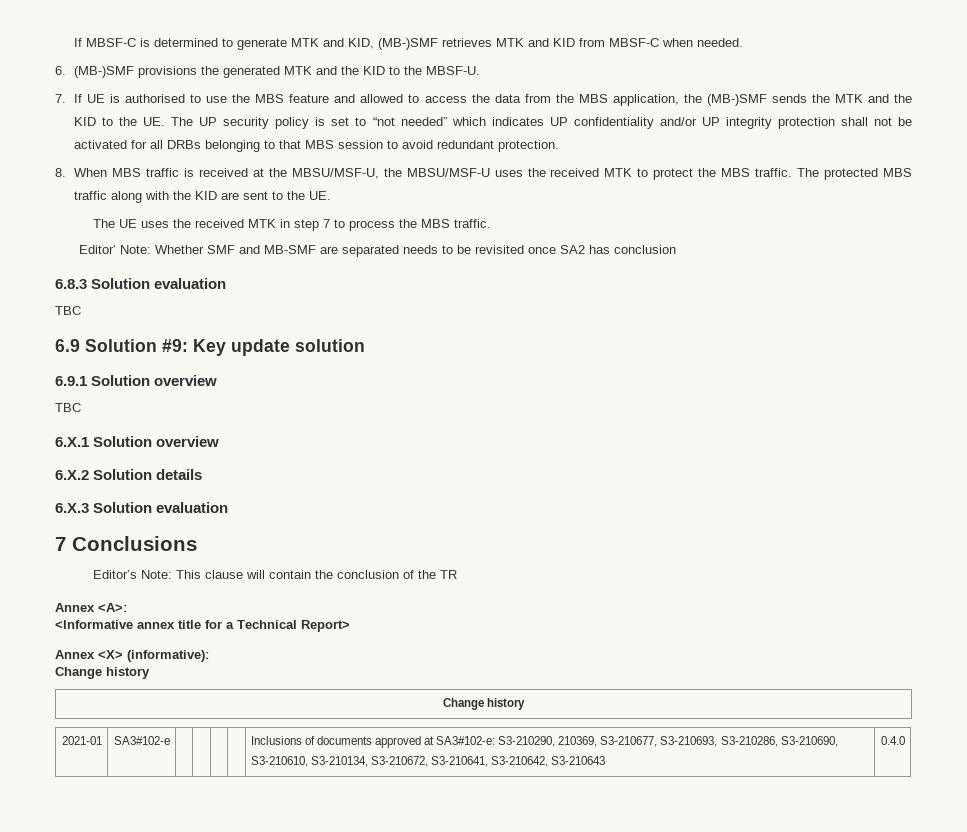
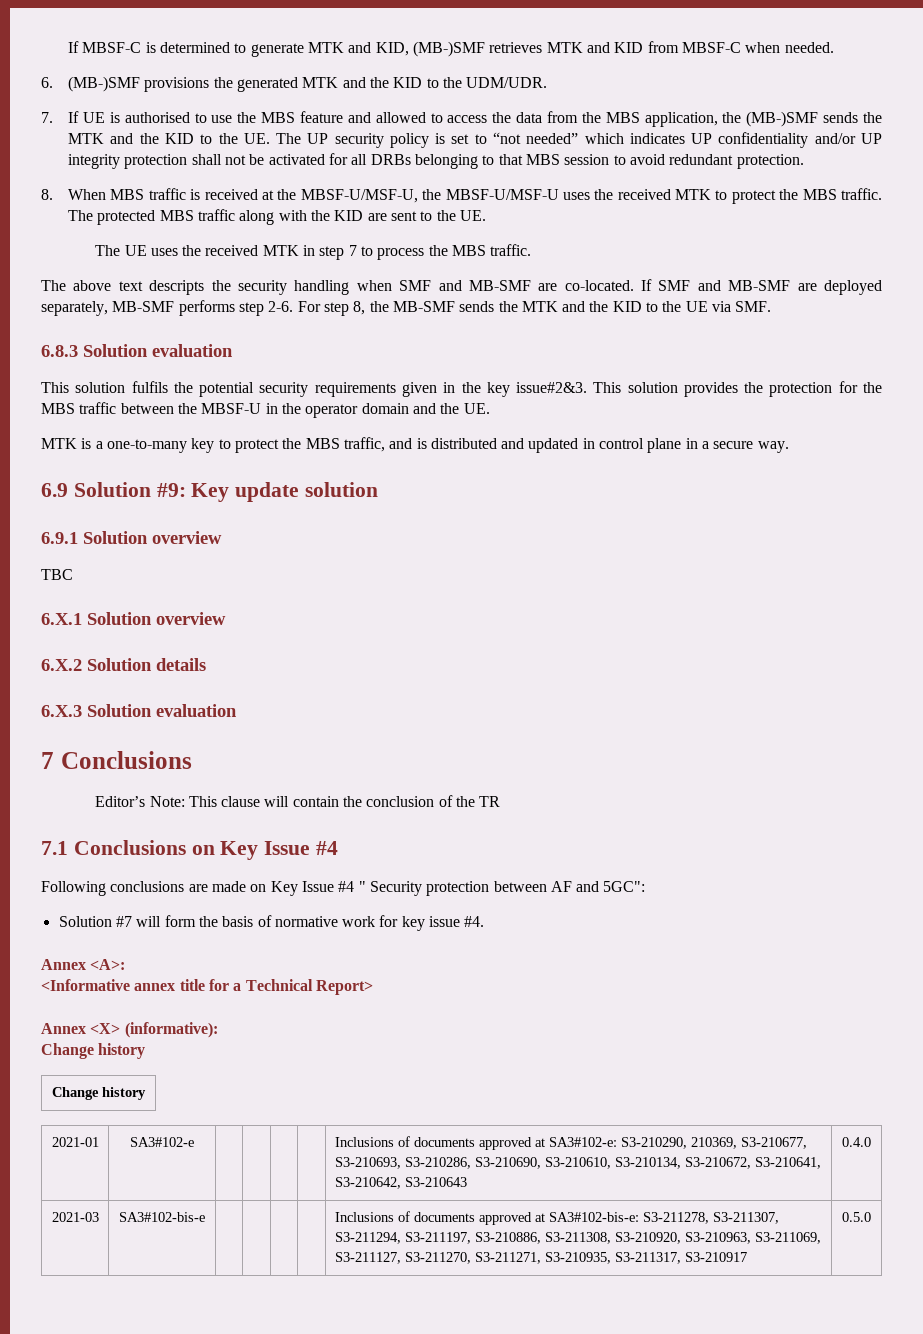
[426,66,481,75] MBSF-U. -> [466,77,548,88] UDM/UDR.
[291,168,490,179] MBSU/MSF-U, the MBSU/MSF-U -> [300,189,559,203] MBSF-U/MSF-U, the MBSF-U/MSF-U
[79,245,677,257] [55,278,227,289] [55,306,81,315] Editor’ Note: Whether SMF and MB-SMF are separated needs to be revisited once SA2 has conclusion // 6.8.3 Solution evaluation // TBC -> [41,279,883,295] [41,300,772,316] [41,344,233,357] [41,381,883,397] [41,402,490,418] [41,437,789,453] The above text descripts the security handling when SMF and MB-SMF are co-located. If SMF and MB-SMF are deployed separately, MB-SMF performs step 2-6. For step 8, the MB-SMF sends the MTK and the KID to the UE via SMF. // 6.8.3 Solution evaluation // This solution fulfils the potential security requirements given in the key issue#2&3. This solution provides the protection for the MBS traffic between the MBSF-U in the operator domain and the UE. // MTK is a one-to-many key to protect the MBS traffic, and is distributed and updated in control plane in a secure way.
(458, 574) none -> [41,840,339,860] [41,881,646,896] [58,915,485,931] // 7.1 Conclusions on Key Issue #4 // Following conclusions are made on Key Issue #4 " Security protection between AF and 5GC": // Solution #7 will form the basis of normative work for key issue #4.
(905, 740) none -> [51,1212,99,1222] [119,1212,205,1222] [334,1211,779,1225] [334,1232,821,1244] [334,1252,747,1264] [842,1212,871,1222] // 2021-03 | SA3#102-bis-e | | | | | Inclusions of documents approved at SA3#102-bis-e: S3-211278, S3-211307, S3-211294, S3-211197, S3-210886, S3-211308, S3-210920, S3-210963, S3-211069, S3-211127, S3-211270, S3-211271, S3-210935, S3-211317, S3-210917 | 0.5.0

